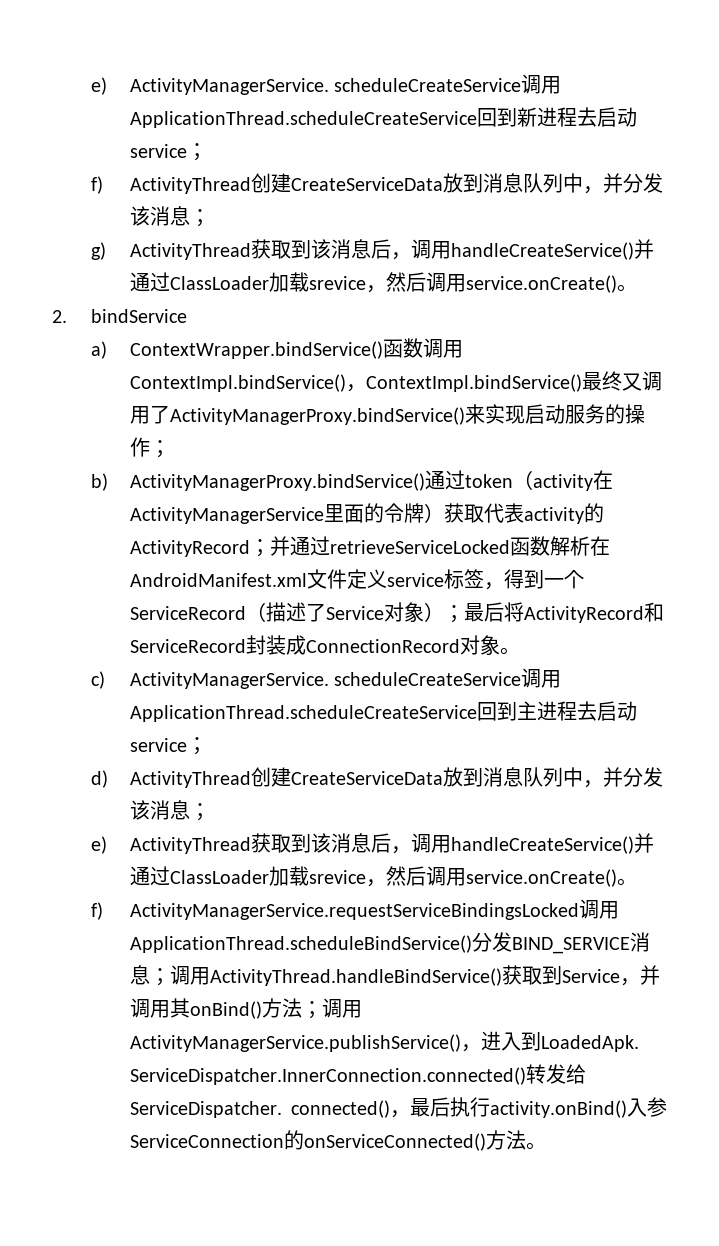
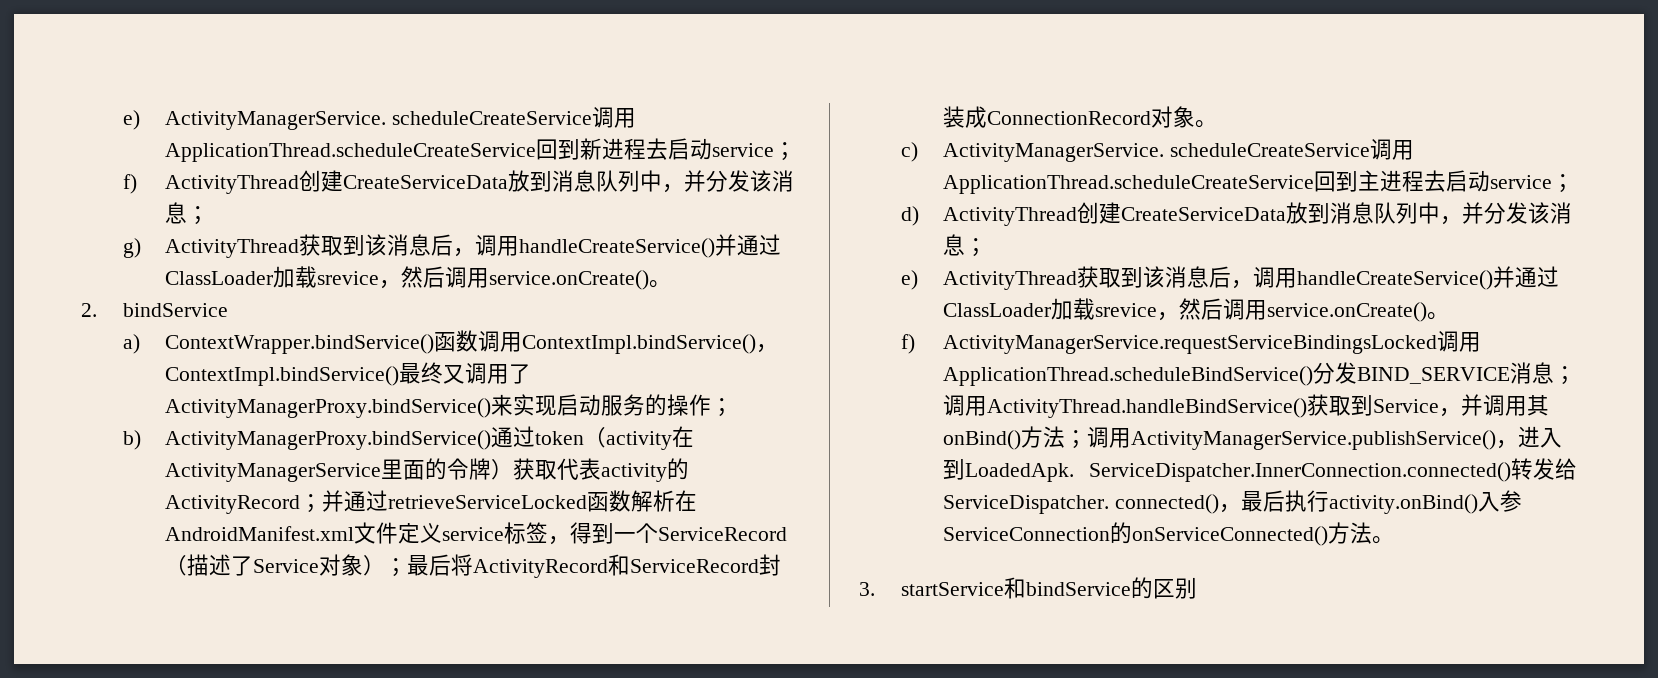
(546, 1146) none -> [859,577,1198,599] // 3. startService和bindService的区别

